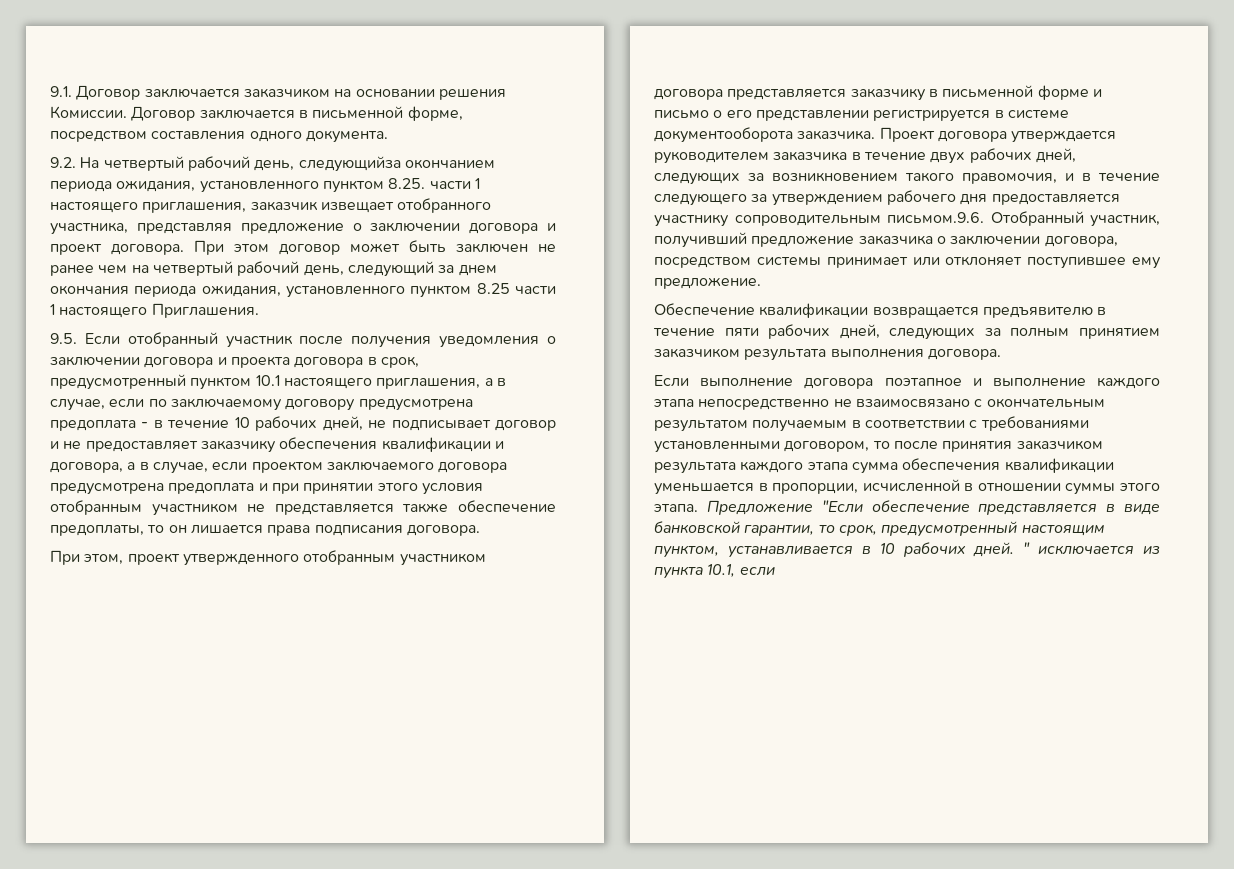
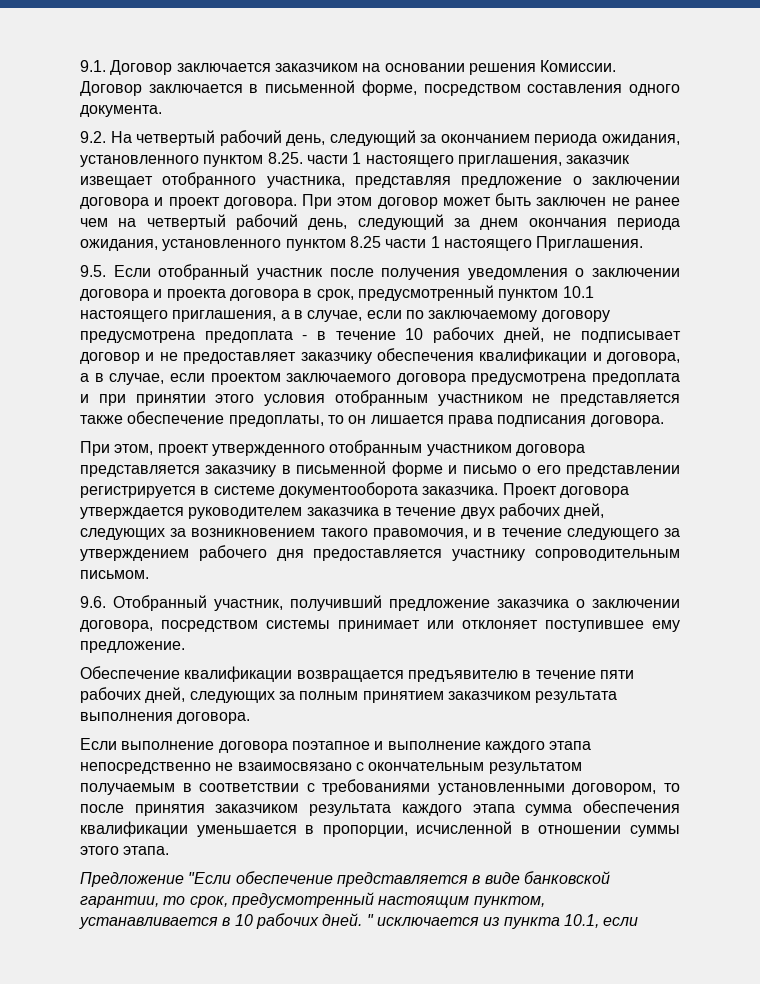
[298,156,401,172] следующийза -> [329,130,437,146] следующий за
[887,212,984,223] письмом.9.6. -> [80,570,149,579] [80,596,106,608] письмом. // 9.6.
(698, 508) none -> (170, 850) //

